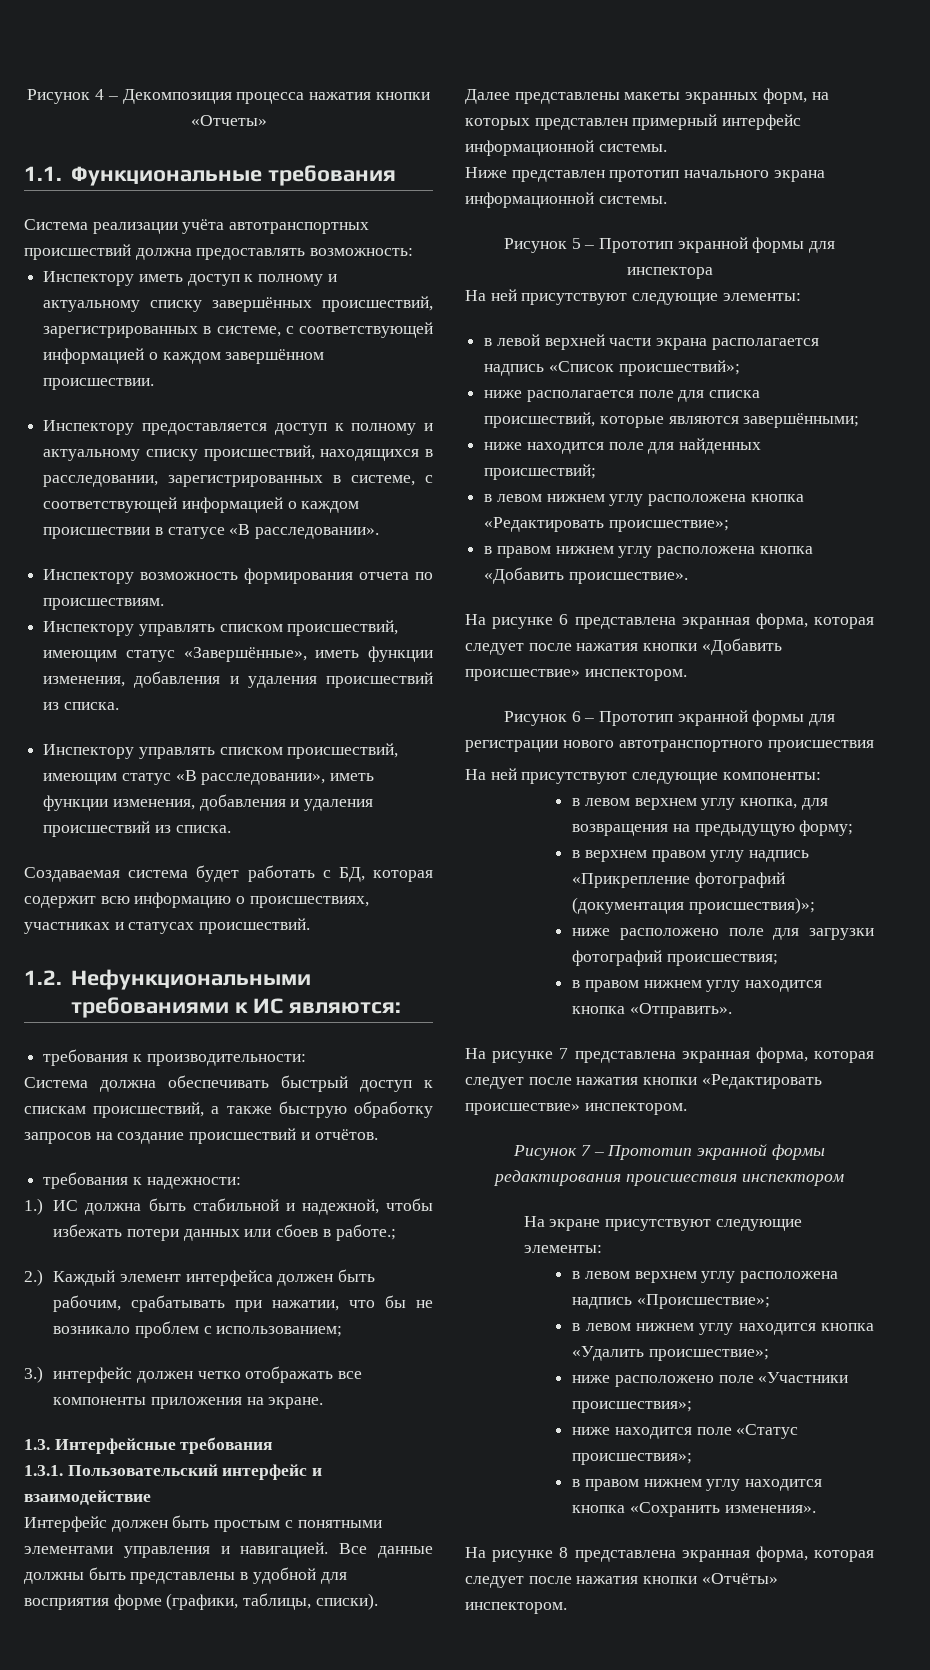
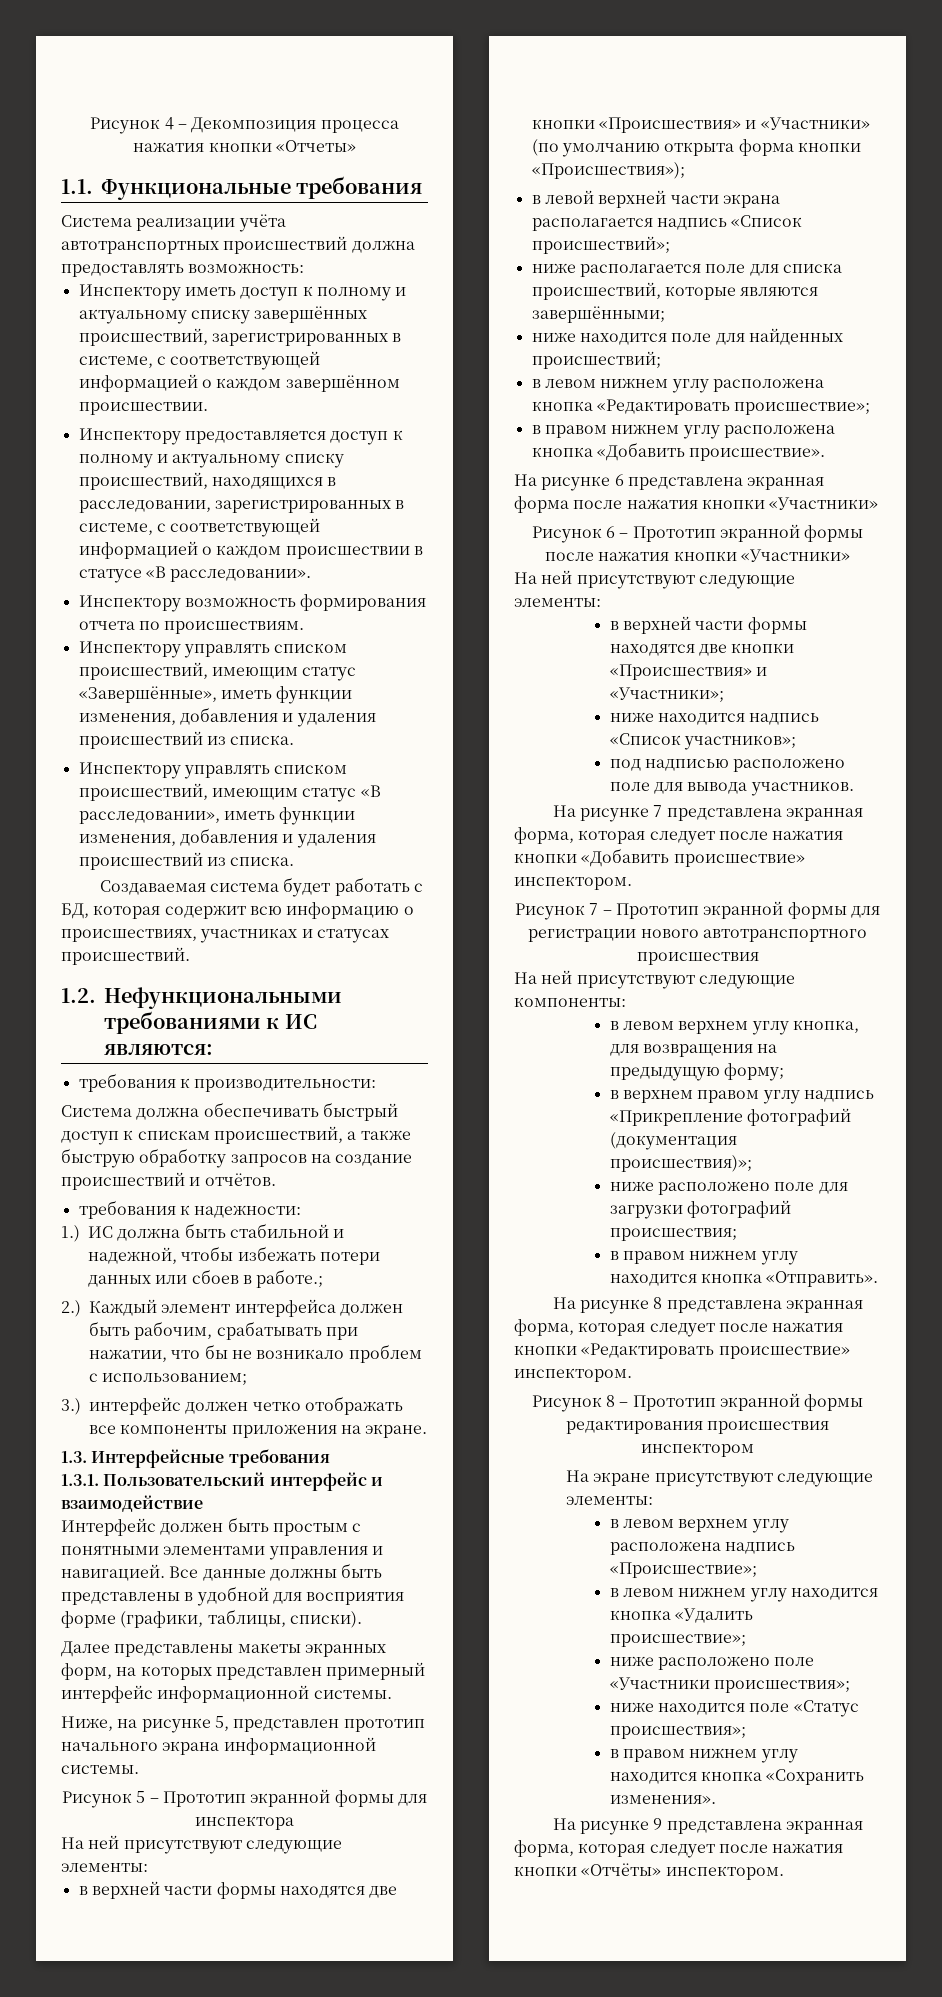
[465,167,507,178] Ниже -> [61,1716,229,1733] Ниже, на рисунке 5,
(801, 297) none -> [78,1881,398,1899] [531,117,870,133] [531,139,861,157] [531,162,685,179] // в верхней части формы находятся две кнопки «Происшествия» и «Участники» (по умолчанию открыта форма кнопки «Происшествия»);
(750, 623) none -> [514,496,879,513] [531,524,864,543] [545,549,850,562] [514,570,795,589] [514,598,601,607] [609,616,807,634] [609,643,795,656] [609,664,767,680] [609,687,724,702] [609,712,820,725] [609,733,796,750] [609,758,846,772] [609,781,854,796] [552,805,864,822] форма после нажатия кнопки «Участники» // Рисунок 6 – Прототип экранной формы после нажатия кнопки «Участники» // На ней присутствуют следующие элементы: // в верхней части формы находятся две кнопки «Происшествия» и «Участники»; // ниже находится надпись «Список участников»; // под надписью расположено поле для вывода участников. // На рисунке 7 представлена экранная
[571,711,581,722] 6 -> [589,903,599,915] 7
[559,1048,569,1059] 7 -> [653,1297,663,1309] 8
[580,1145,591,1156] 7 -> [606,1395,616,1407] 8
[559,1547,569,1558] 8 -> [653,1818,663,1830] 9

